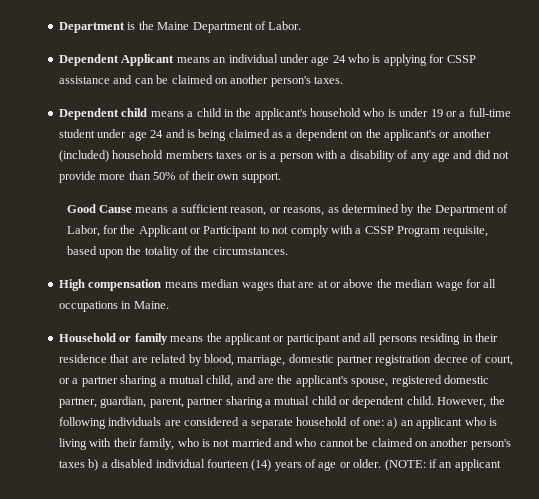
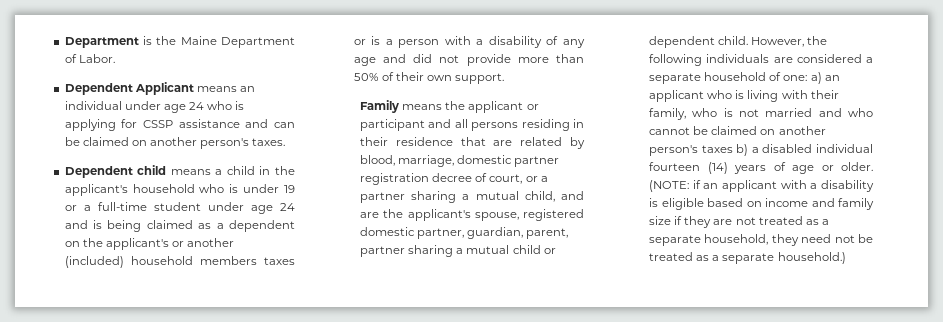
[66,204,509,216] [66,225,489,237] [66,246,288,258] [59,279,497,291] [59,301,169,312] [59,333,168,345] Good Cause means a sufficient reason, or reasons, as determined by the Department of Labor, for the Applicant or Participant to not comply with a CSSP Program requisite, based upon the totality of the circumstances. // High compensation means median wages that are at or above the median wage for all occupations in Maine. // Household or family -> [360,100,400,113] Family
(501, 465) none -> [780,180,874,192] [649,198,874,210] [649,216,829,228] [649,234,873,246] [649,252,846,264] with a disability is eligible based on income and family size if they are not treated as a separate household, they need not be treated as a separate household.)

